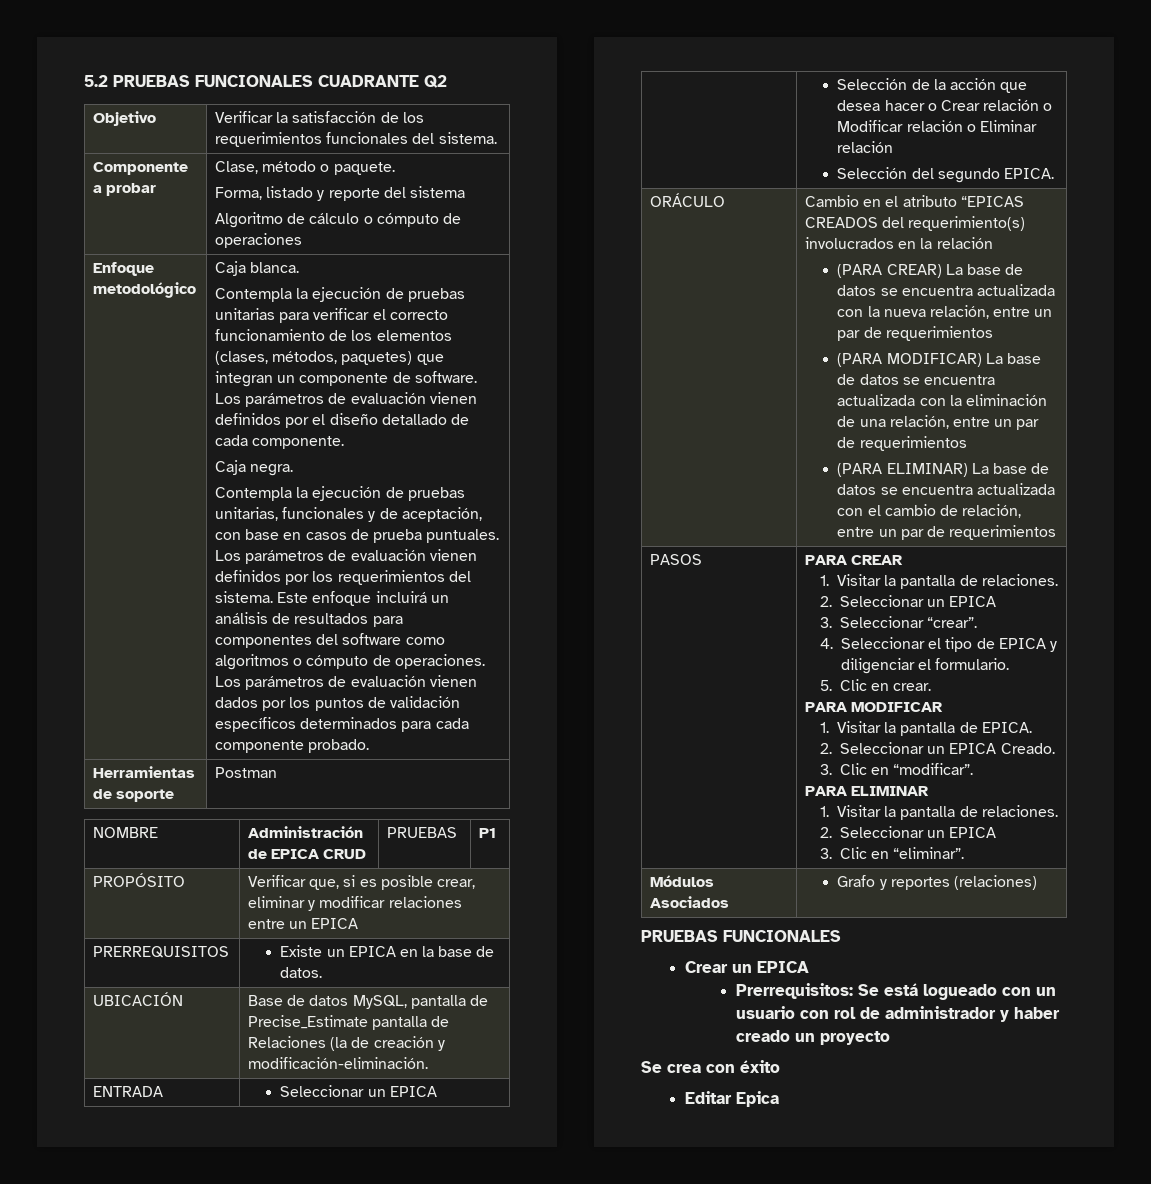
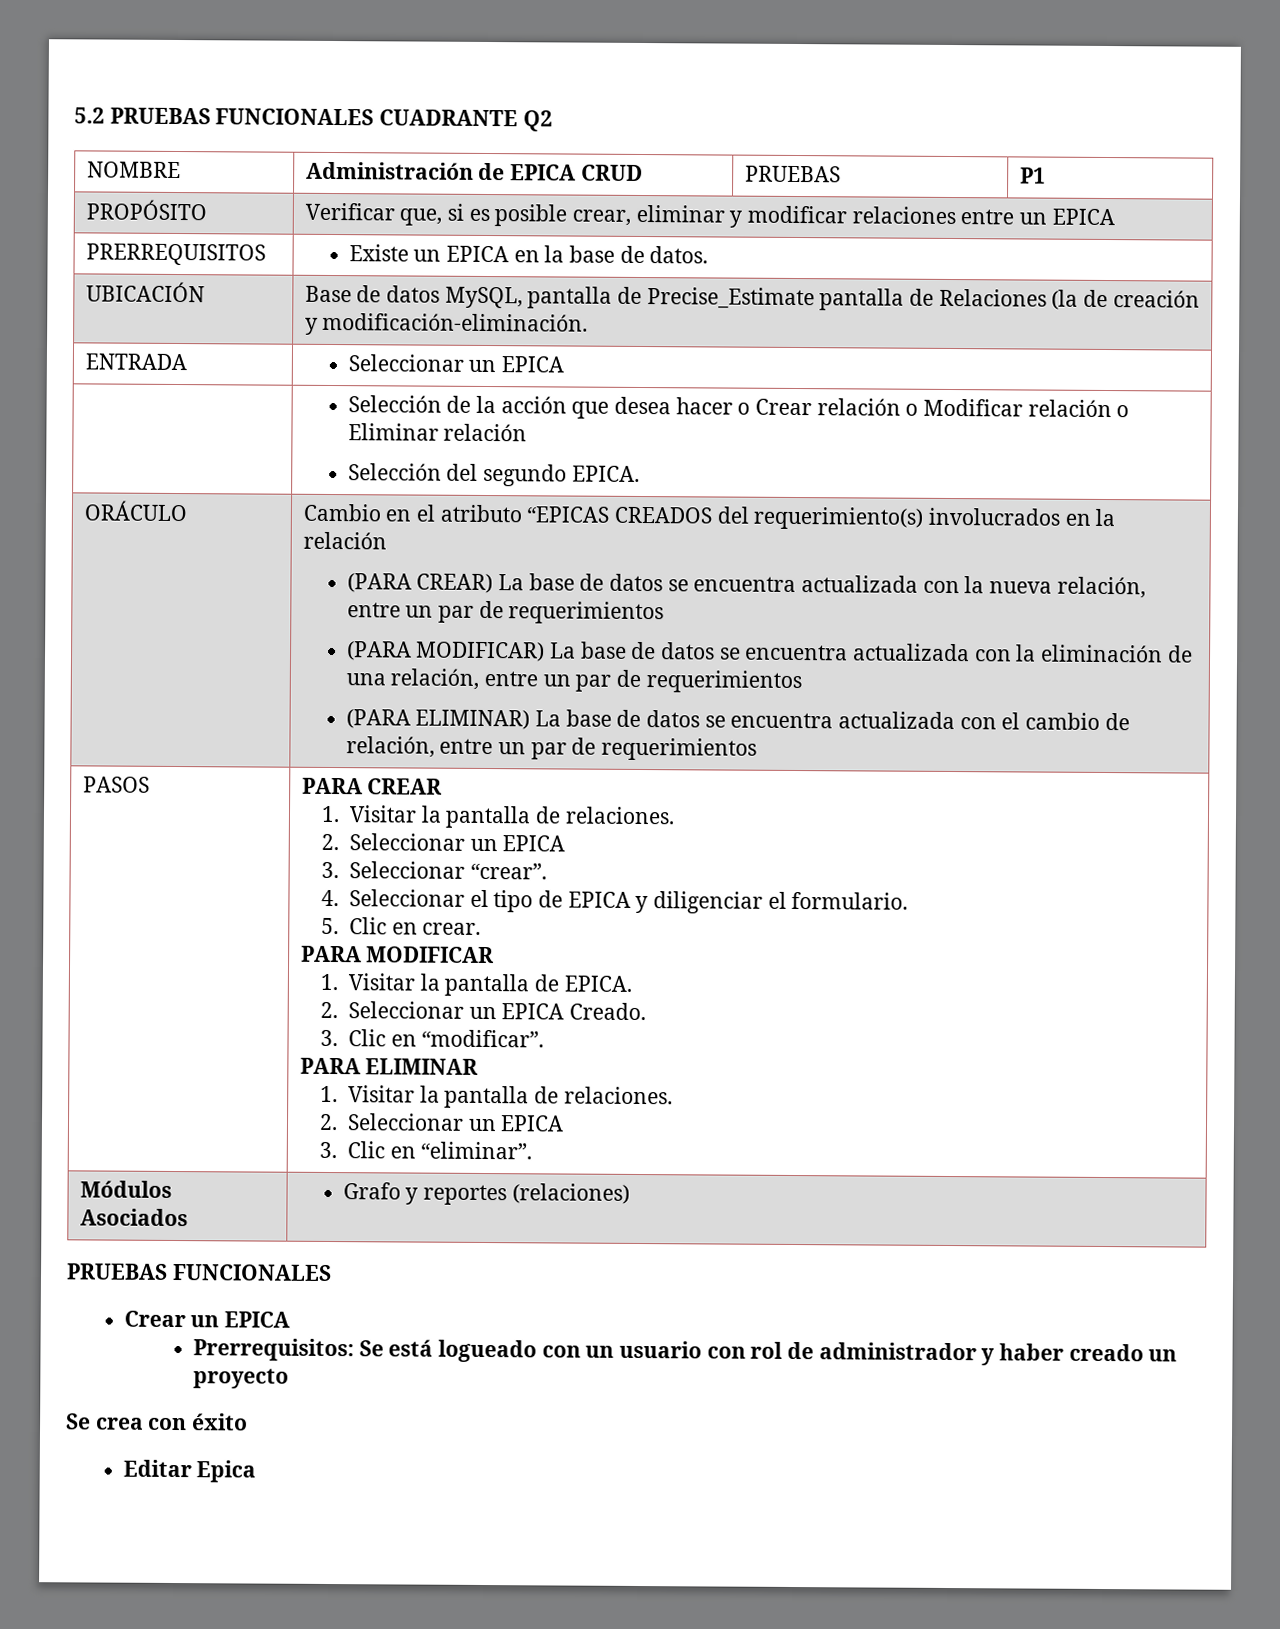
[93,111,157,126] [215,111,424,123] [215,132,497,147] [93,162,189,175] [93,183,157,196] [215,161,395,175] [215,186,465,201] [215,212,461,228] [215,233,303,248] [93,262,155,276] [93,282,197,298] [215,261,300,276] [215,287,465,302] [215,308,448,323] [215,329,452,341] [215,351,444,365] [215,371,477,387] [215,392,477,407] [215,413,469,428] [215,435,345,449] [215,460,294,476] [215,486,465,501] [215,507,482,522] [215,529,500,543] [215,549,477,564] [215,570,471,585] [215,591,449,606] [215,612,403,627] [215,633,445,648] [215,654,485,670] [215,675,477,690] [215,696,460,711] [215,717,469,732] [215,739,370,753] [93,766,196,778] [93,789,175,802] [215,767,278,778] // Objetivo | Verificar la satisfacción de los requerimientos funcionales del sistema. // Componente a probar | Clase, método o paquete. // Forma, listado y reporte del sistema // Algoritmo de cálculo o cómputo de operaciones // Enfoque metodológico | Caja blanca. // Contempla la ejecución de pruebas unitarias para verificar el correcto funcionamiento de los elementos (clases, métodos, paquetes) que integran un componente de software. Los parámetros de evaluación vienen definidos por el diseño detallado de cada componente. // Caja negra. // Contempla la ejecución de pruebas unitarias, funcionales y de aceptación, con base en casos de prueba puntuales. Los parámetros de evaluación vienen definidos por los requerimientos del sistema. Este enfoque incluirá un análisis de resultados para componentes del software como algoritmos o cómputo de operaciones. Los parámetros de evaluación vienen dados por los puntos de validación específicos determinados para cada componente probado. // Herramientas de soporte | Postman -> (553, 121) none

